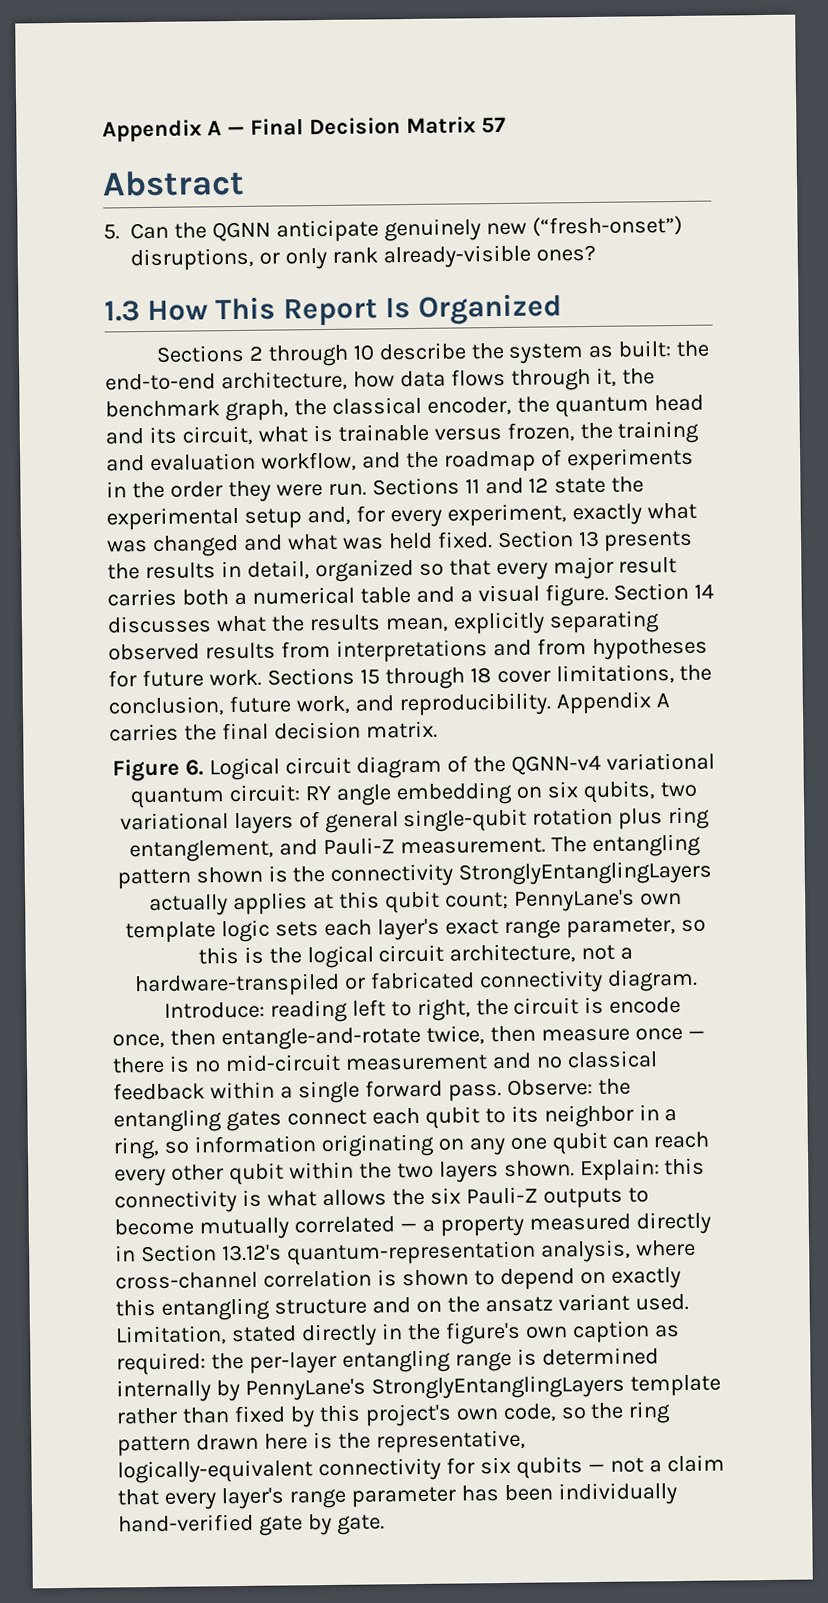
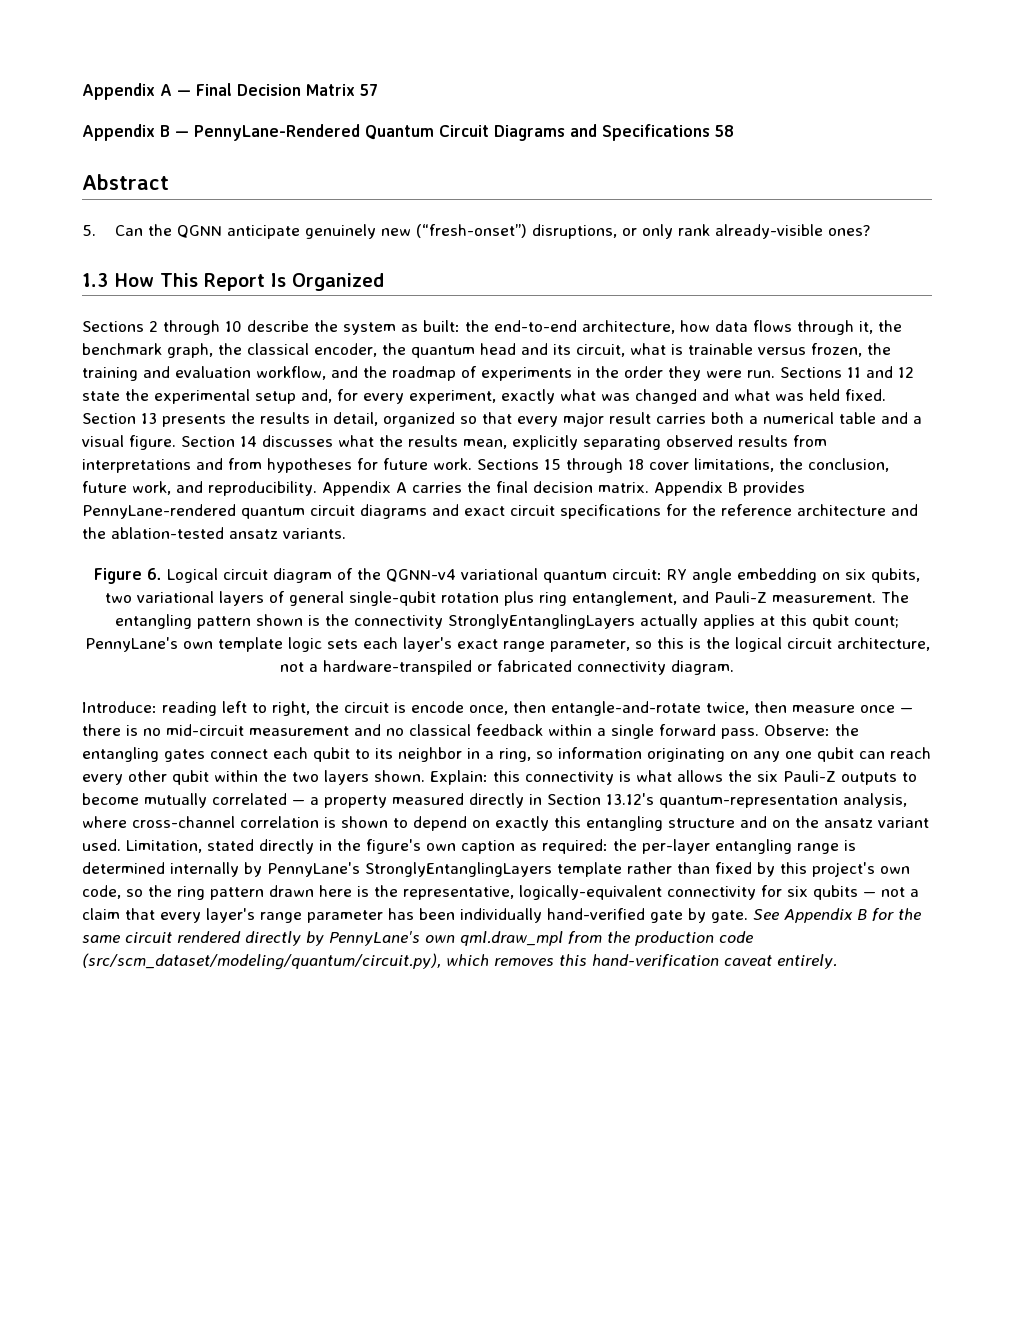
(506, 125) none -> [82,124,734,141] // Appendix B — PennyLane-Rendered Quantum Circuit Diagrams and Specifications 58
(438, 729) none -> [654,481,805,496] [82,504,918,519] [82,527,346,539] Appendix B provides PennyLane-rendered quantum circuit diagrams and exact circuit specifications for the reference architecture and the ablation-tested ansatz variants.
(385, 1524) none -> [753,908,921,923] [82,931,753,946] [82,953,837,970] See Appendix B for the same circuit rendered directly by PennyLane's own qml.draw_mpl from the production code (src/scm_dataset/modeling/quantum/circuit.py), which removes this hand-verification caveat entirely.

